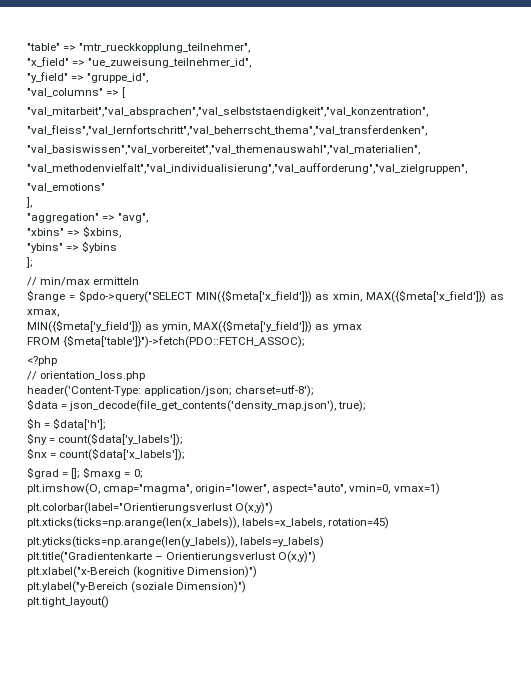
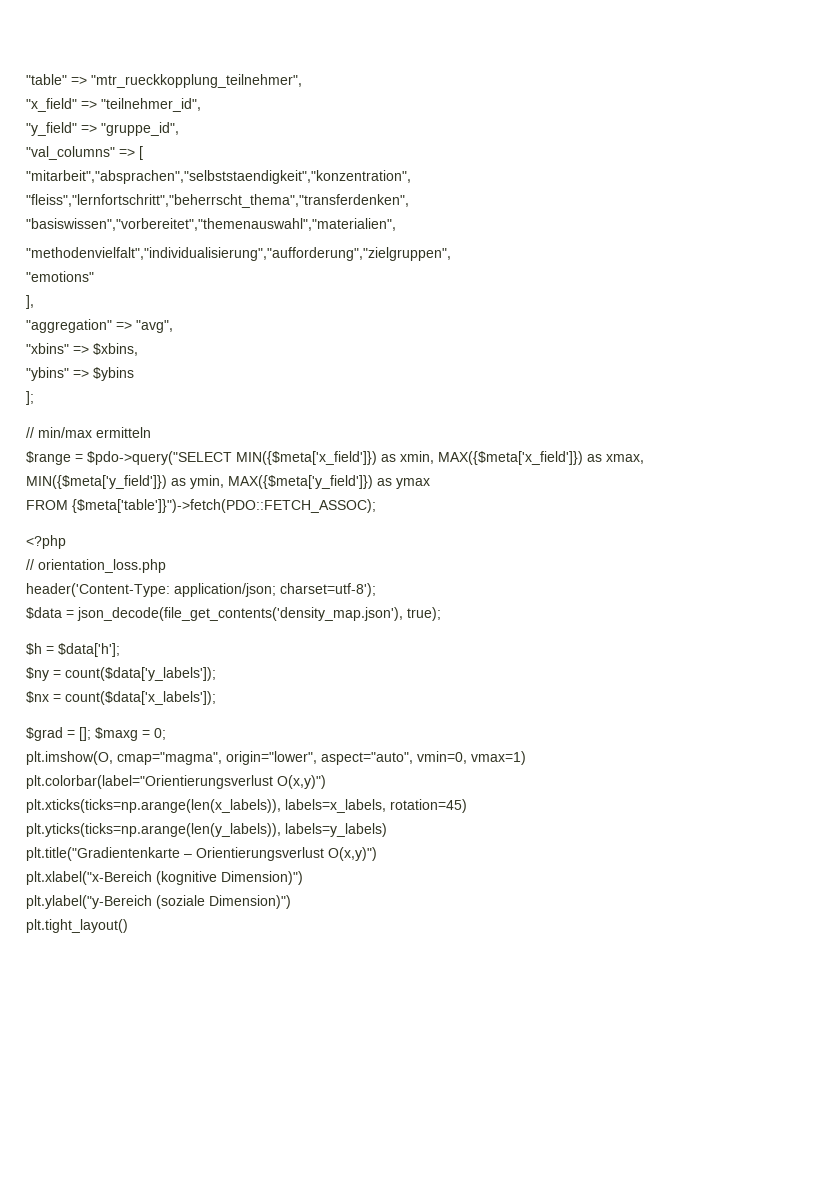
[88,58,252,68] "ue_zuweisung_teilnehmer_id", -> [101,98,201,112] "teilnehmer_id",
[27,107,428,117] [27,125,427,136] [27,145,420,155] [27,163,467,174] [27,183,105,192] "val_mitarbeit","val_absprachen","val_selbststaendigkeit","val_konzentration", // "val_fleiss","val_lernfortschritt","val_beherrscht_thema","val_transferdenken", // "val_basiswissen","val_vorbereitet","val_themenauswahl","val_materialien", // "val_methodenvielfalt","val_individualisierung","val_aufforderung","val_zielgruppen", // "val_emotions" -> [26,170,411,184] [26,194,409,208] [26,218,396,231] [26,247,451,261] [26,271,94,282] "mitarbeit","absprachen","selbststaendigkeit","konzentration", // "fleiss","lernfortschritt","beherrscht_thema","transferdenken", // "basiswissen","vorbereitet","themenauswahl","materialien", // "methodenvielfalt","individualisierung","aufforderung","zielgruppen", // "emotions"

